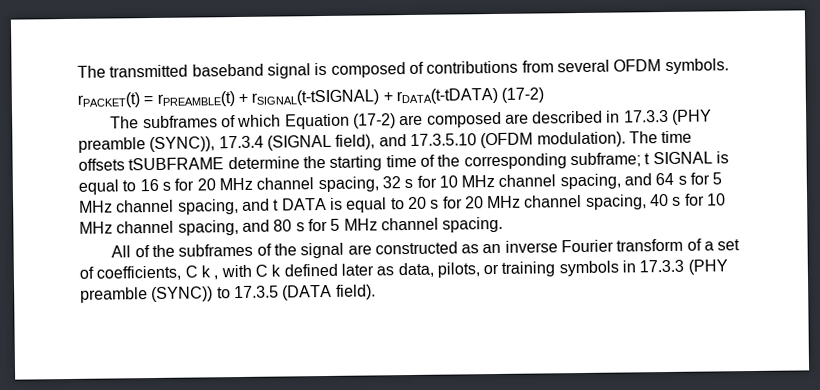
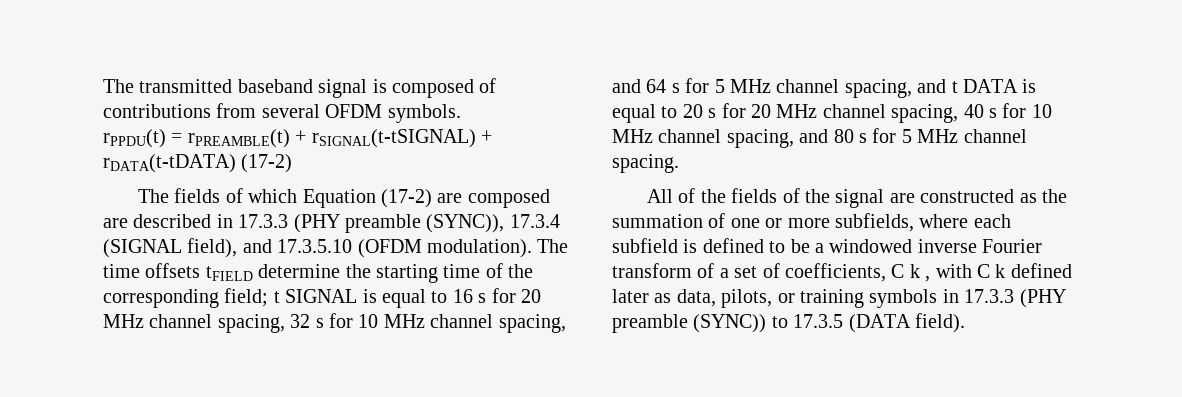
[77,92,140,108] rPACKET(t) -> [103,129,166,148] rPPDU(t)
[142,115,218,129] subframes -> [174,188,221,203] fields
[128,157,225,171] tSUBFRAME -> [205,266,253,281] tFIELD
[569,152,641,168] subframe; -> [224,288,269,307] field;
[178,243,254,257] subframes -> [731,188,778,203] fields
[482,243,502,254] an -> [1042,189,1068,203] [612,213,1011,232] [612,238,913,253] the summation of one or more subfields, where each subfield is defined to be a windowed

